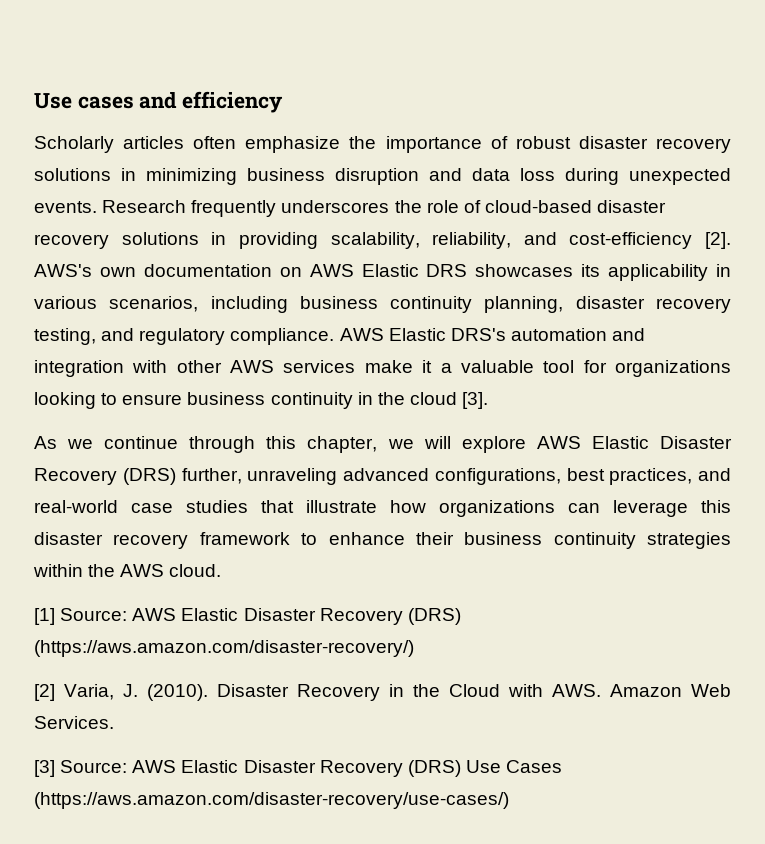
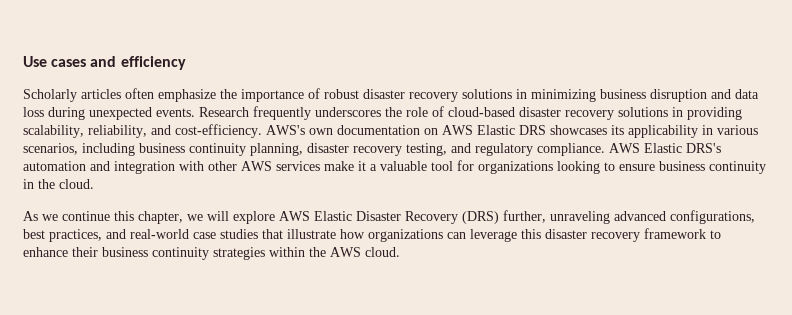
[569,232,731,249] cost-efficiency [2]. -> [175,124,262,138] cost-efficiency.
[409,392,489,409] cloud [3]. -> [59,179,94,189] cloud.
[189,436,256,453] through -> (110, 216) none
[34,608,461,625] [34,640,414,657] [34,684,731,701] [34,716,114,729] [34,760,563,777] [34,792,509,809] // [1] Source: AWS Elastic Disaster Recovery (DRS) (https://aws.amazon.com/disaster-recovery/) // [2] Varia, J. (2010). Disaster Recovery in the Cloud with AWS. Amazon Web Services. // [3] Source: AWS Elastic Disaster Recovery (DRS) Use Cases (https://aws.amazon.com/disaster-recovery/use-cases/) -> (400, 252) none

